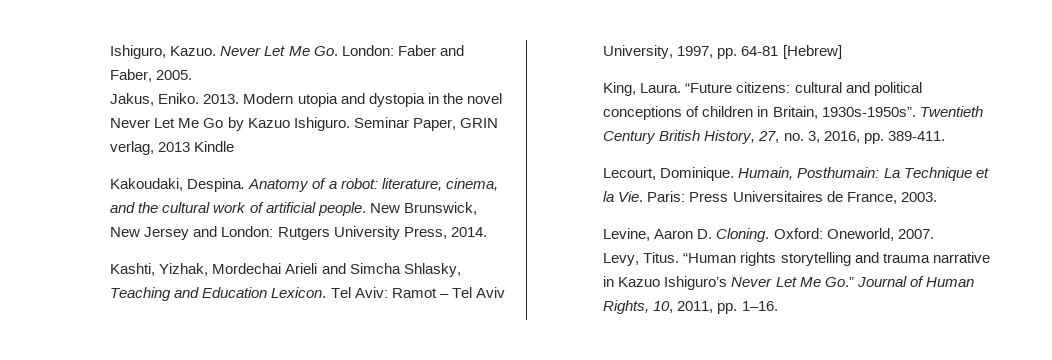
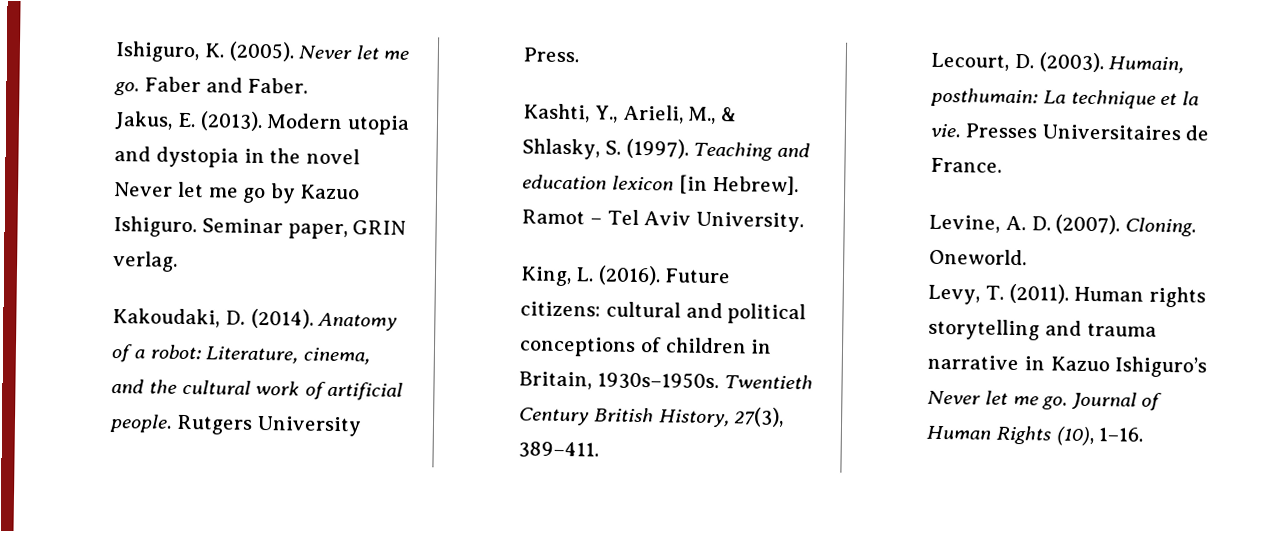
[170,45,464,56] [110,69,193,82] Kazuo. Never Let Me Go. London: Faber and Faber, 2005. -> [204,41,410,62] [114,76,309,96] K. (2005). Never let me go. Faber and Faber.
[158,93,240,104] Eniko. 2013. -> [177,111,263,131] E. (2013).
[154,118,224,128] Let Me Go -> [177,181,267,204] let me go
[412,118,498,131] [110,141,235,155] Paper, GRIN verlag, 2013 Kindle -> [287,220,407,240] [112,251,179,272] paper, GRIN verlag.
[187,178,246,192] Despina. -> [225,308,314,329] D. (2014).
[381,178,442,191] literature, -> [205,346,299,364] Literature,
[369,202,477,215] [110,226,487,240] [110,263,461,277] [110,287,505,301] [603,45,842,59] [603,82,733,96] New Brunswick, New Jersey and London: Rutgers University Press, 2014. // Kashti, Yizhak, Mordechai Arieli and Simcha Shlasky, Teaching and Education Lexicon. Tel Aviv: Ramot – Tel Aviv University, 1997, pp. 64-81 [Hebrew] // King, Laura. “Future -> [176,414,362,437] [523,47,580,63] [523,103,737,125] [522,138,810,161] [522,174,800,196] [521,209,804,233] [520,265,732,287] Rutgers University Press. // Kashti, Y., Arieli, M., & Shlasky, S. (1997). Teaching and education lexicon [in Hebrew]. Ramot – Tel Aviv University. // King, L. (2016). Future
[821,107,916,117] 1930s-1950s”. -> [597,371,720,391] 1930s–1950s.
[758,131,945,144] [603,167,989,181] [603,191,937,204] [603,228,934,242] [603,252,737,266] 27, no. 3, 2016, pp. 389-411. // Lecourt, Dominique. Humain, Posthumain: La Technique et la Vie. Paris: Press Universitaires de France, 2003. // Levine, Aaron D. Cloning. Oxford: Oneworld, 2007. // Levy, Titus. “Human -> [733,407,785,427] [518,441,600,459] [931,52,1185,74] [930,87,1199,109] [930,123,1211,141] [930,157,1003,173] [929,214,1196,237] [929,248,1028,266] [928,283,1145,305] 27(3), 389–411. // Lecourt, D. (2003). Humain, posthumain: La technique et la vie. Presses Universitaires de France. // Levine, A. D. (2007). Cloning. Oneworld. // Levy, T. (2011). Human
[775,276,974,287] [603,300,738,314] Let Me Go.” Journal of Human Rights, 10, 2011, pp. -> [985,390,1163,411] [926,425,1095,447] let me go. Journal of Human Rights (10),

